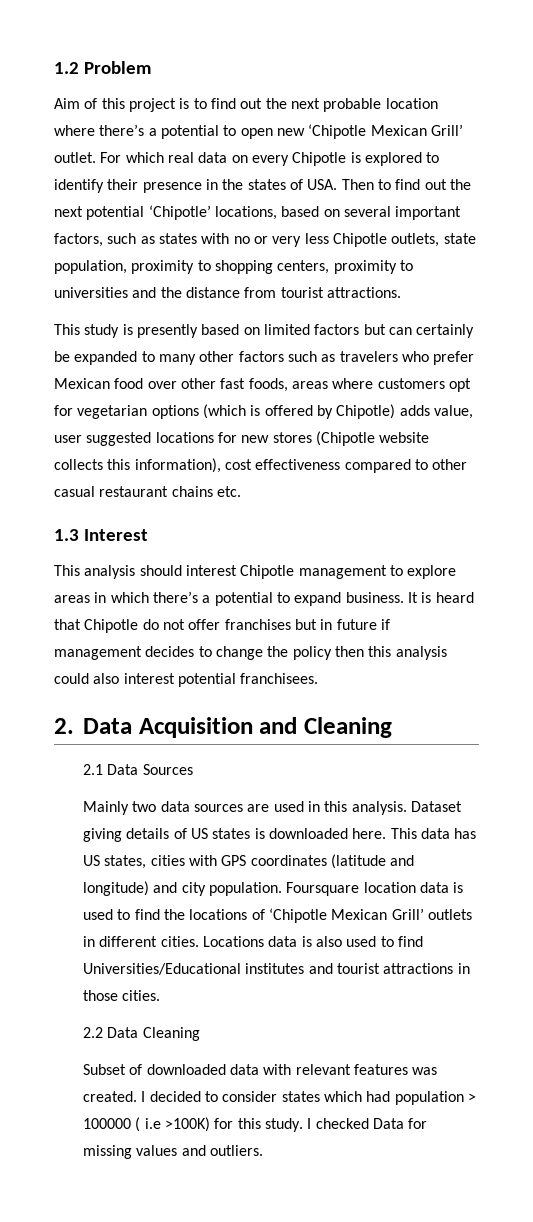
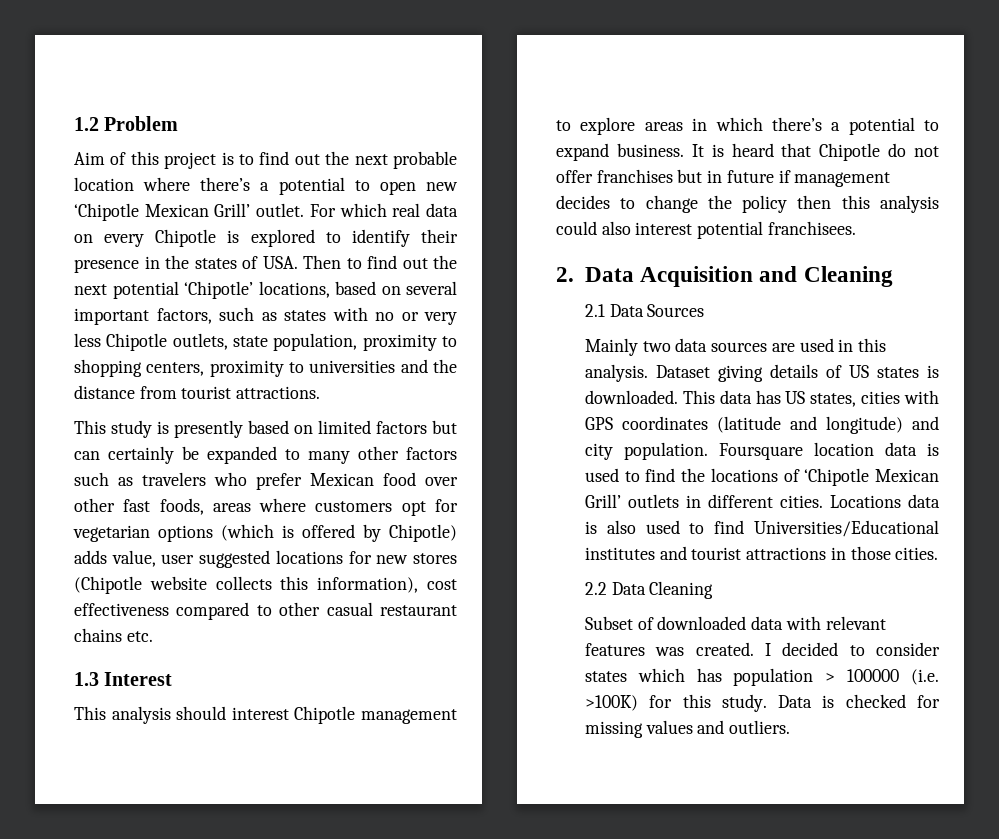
[268,828,387,839] downloaded here. -> [584,390,678,404] downloaded.
[366,1091,391,1102] had -> [696,668,722,682] has
[135,1117,161,1132] ( i.e -> [910,669,939,685] (i.e.
[307,1118,404,1129] I checked Data -> [778,694,906,708] Data is checked

